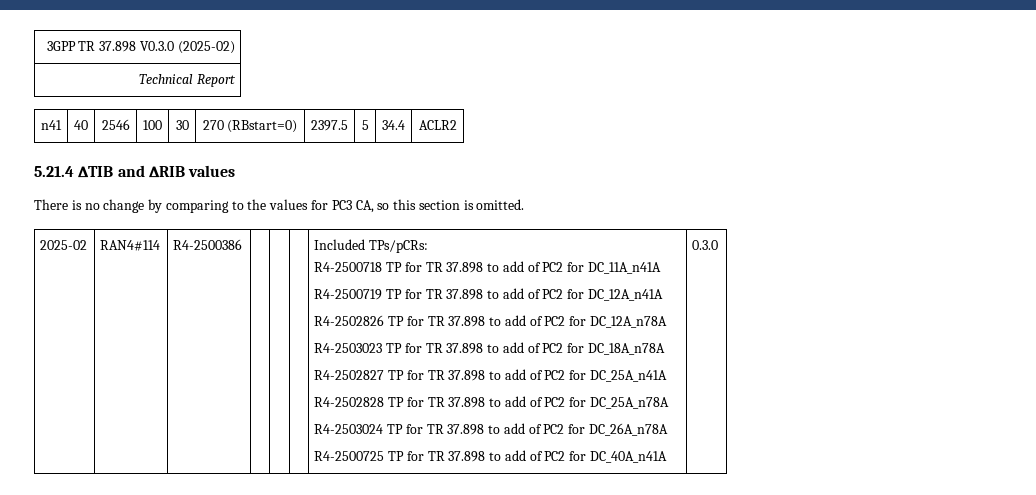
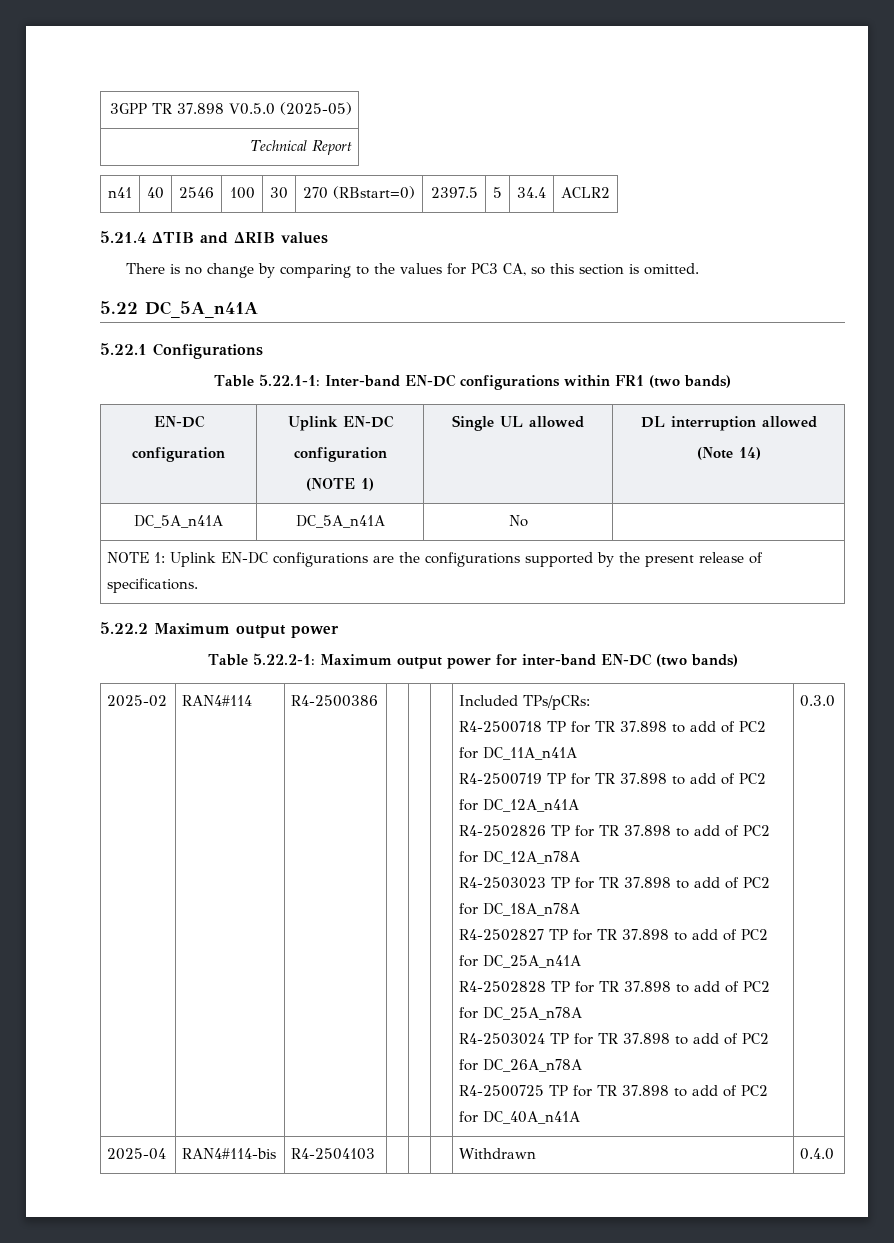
[140,41,235,54] V0.3.0 (2025-02) -> [228,102,352,115] V0.5.0 (2025-05)
(525, 204) none -> [100,301,258,318] [100,343,263,359] [214,374,731,390] [153,415,205,428] [132,447,225,462] [287,415,394,431] [293,447,387,462] [306,478,374,491] [452,415,584,431] [640,416,817,431] [696,447,761,460] [134,515,223,528] [295,515,385,528] [508,515,528,527] [107,552,764,567] [107,578,199,593] [100,622,339,638] [207,653,738,669] // 5.22 DC_5A_n41A // 5.22.1 Configurations // Table 5.22.1-1: Inter-band EN-DC configurations within FR1 (two bands) // EN-DC // configuration | Uplink EN-DC // configuration // (NOTE 1) | Single UL allowed | DL interruption allowed // (Note 14) // DC_5A_n41A | DC_5A_n41A | No | // NOTE 1: Uplink EN-DC configurations are the configurations supported by the present release of specifications. // 5.22.2 Maximum output power // Table 5.22.2-1: Maximum output power for inter-band EN-DC (two bands)
(719, 245) none -> [107,1148,167,1160] [182,1148,277,1159] [291,1148,376,1160] [459,1148,537,1159] [800,1148,835,1160] // 2025-04 | RAN4#114-bis | R4-2504103 | | | | Withdrawn | 0.4.0

